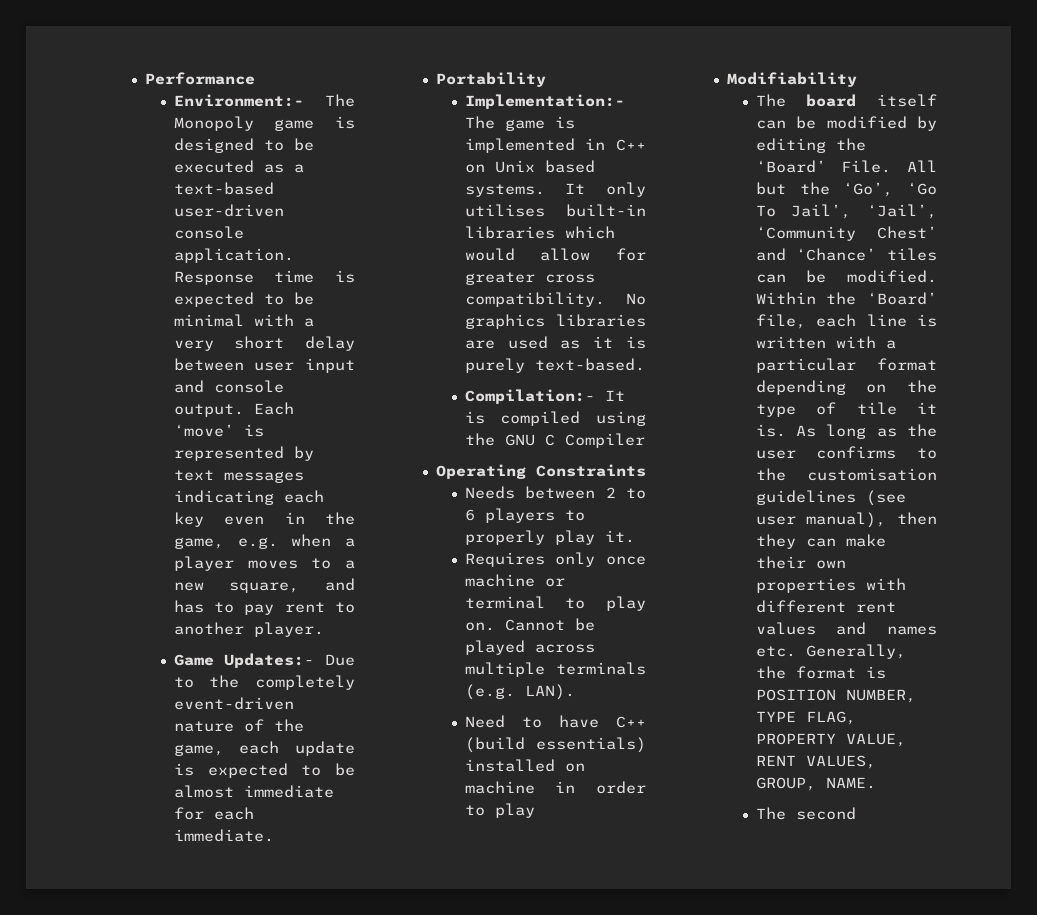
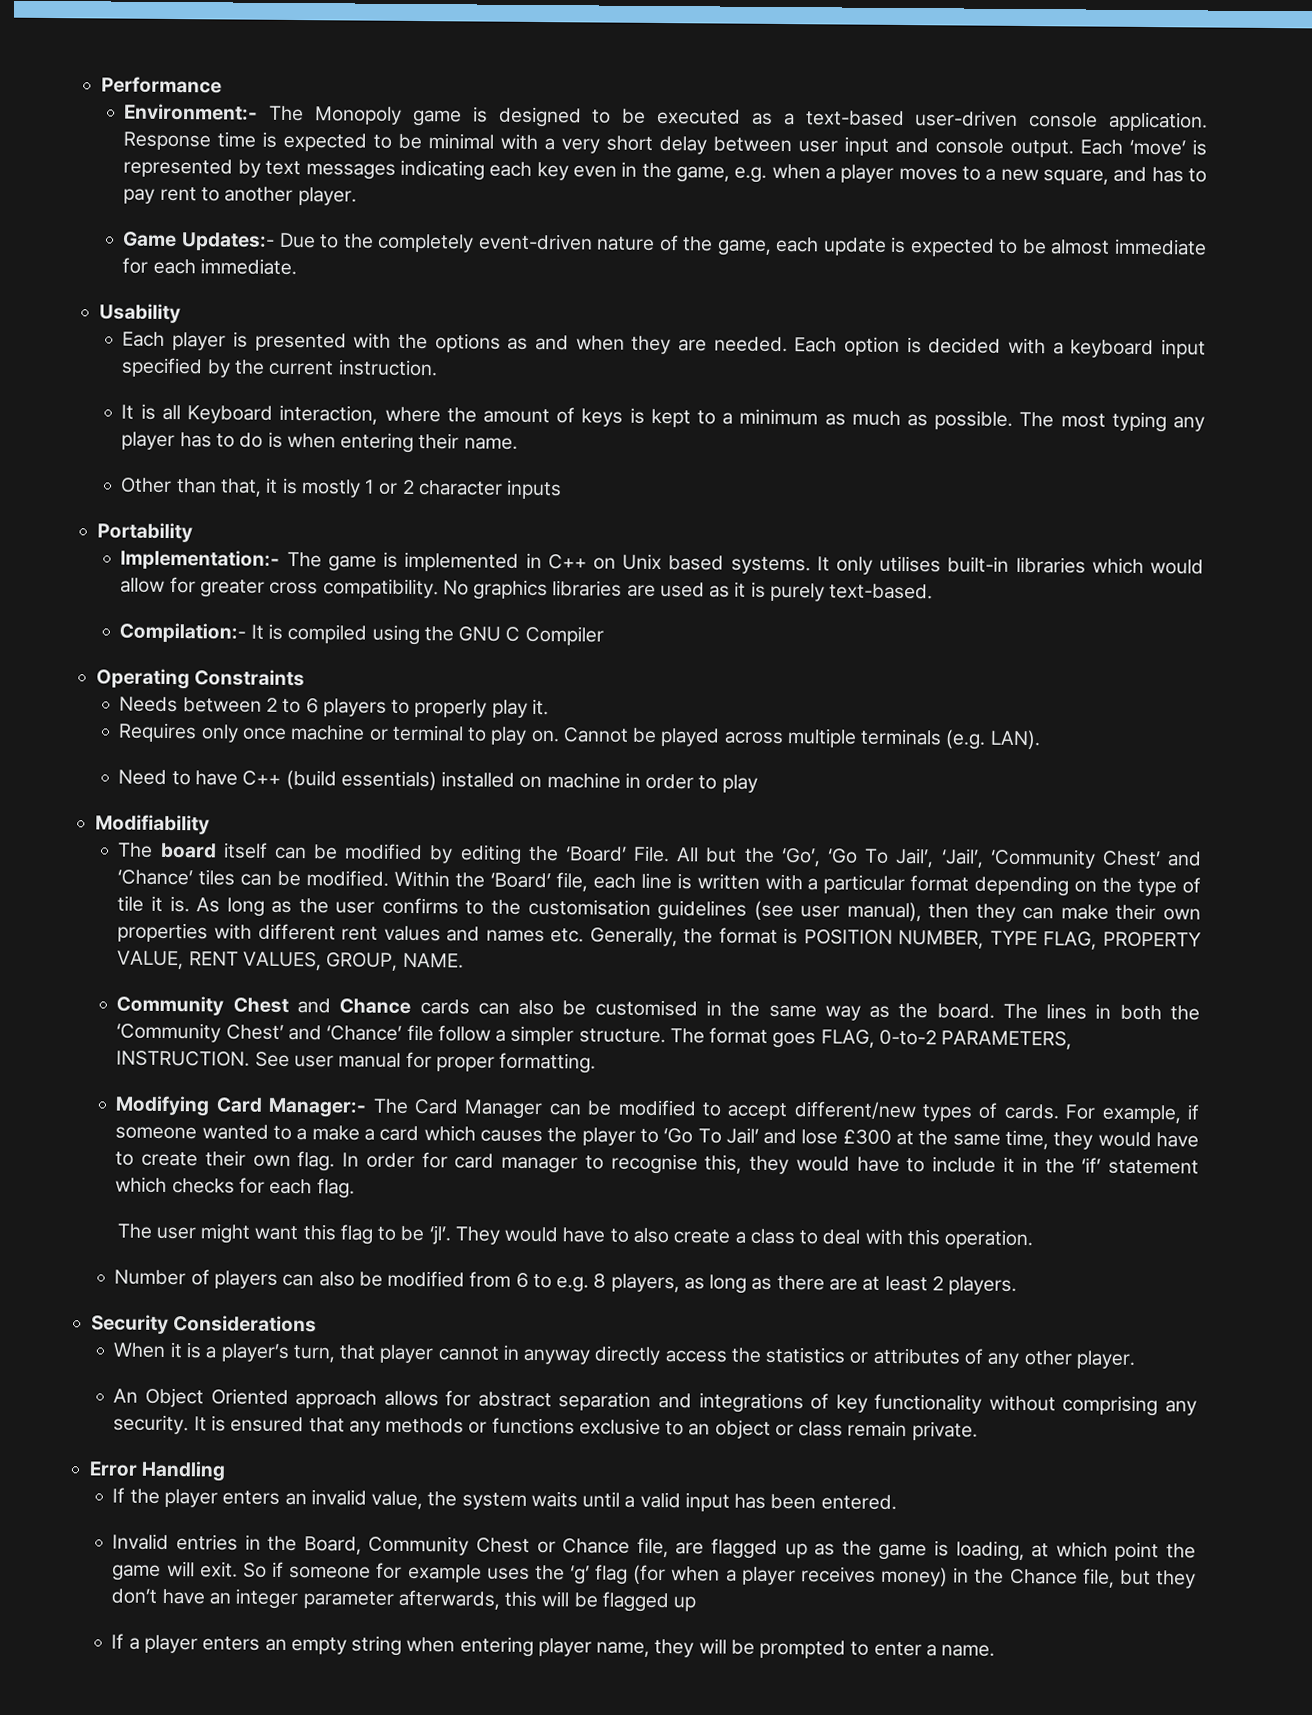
(274, 835) none -> [98,303,181,324] [122,331,1207,359] [121,357,438,378] [121,403,1206,433] [121,431,518,454] [120,477,563,500] // Usability // Each player is presented with the options as and when they are needed. Each option is decided with a keyboard input specified by the current instruction. // It is all Keyboard interaction, where the amount of keys is kept to a minimum as much as possible. The most typing any player has to do is when entering their name. // Other than that, it is mostly 1 or 2 character inputs
[755,807,856,820] The second -> [116,995,1201,1021] [116,1022,1073,1050] [116,1050,597,1074] [115,1095,1199,1124] [115,1124,1199,1150] [115,1150,1199,1175] [115,1176,355,1199] [116,1223,1034,1250] [114,1269,1018,1295] [90,1314,318,1335] [113,1342,1135,1369] [113,1387,1198,1417] [113,1414,978,1441] [88,1460,227,1482] [112,1487,897,1512] [112,1533,1196,1562] [112,1561,1197,1589] [111,1588,697,1613] [111,1633,996,1659] Community Chest and Chance cards can also be customised in the same way as the board. The lines in both the ‘Community Chest’ and ‘Chance’ file follow a simpler structure. The format goes FLAG, 0-to-2 PARAMETERS, INSTRUCTION. See user manual for proper formatting. // Modifying Card Manager:- The Card Manager can be modified to accept different/new types of cards. For example, if someone wanted to a make a card which causes the player to ‘Go To Jail’ and lose £300 at the same time, they would have to create their own flag. In order for card manager to recognise this, they would have to include it in the ‘if’ statement which checks for each flag. // The user might want this flag to be ‘jl’. They would have to also create a class to deal with this operation. // Number of players can also be modified from 6 to e.g. 8 players, as long as there are at least 2 players. // Security Considerations // When it is a player’s turn, that player cannot in anyway directly access the statistics or attributes of any other player. // An Object Oriented approach allows for abstract separation and integrations of key functionality without comprising any security. It is ensured that any methods or functions exclusive to an object or class remain private. // Error Handling // If the player enters an invalid value, the system waits until a valid input has been entered. // Invalid entries in the Board, Community Chest or Chance file, are flagged up as the game is loading, at which point the game will exit. So if someone for example uses the ‘g’ flag (for when a player receives money) in the Chance file, but they don’t have an integer parameter afterwards, this will be flagged up // If a player enters an empty string when entering player name, they will be prompted to enter a name.

